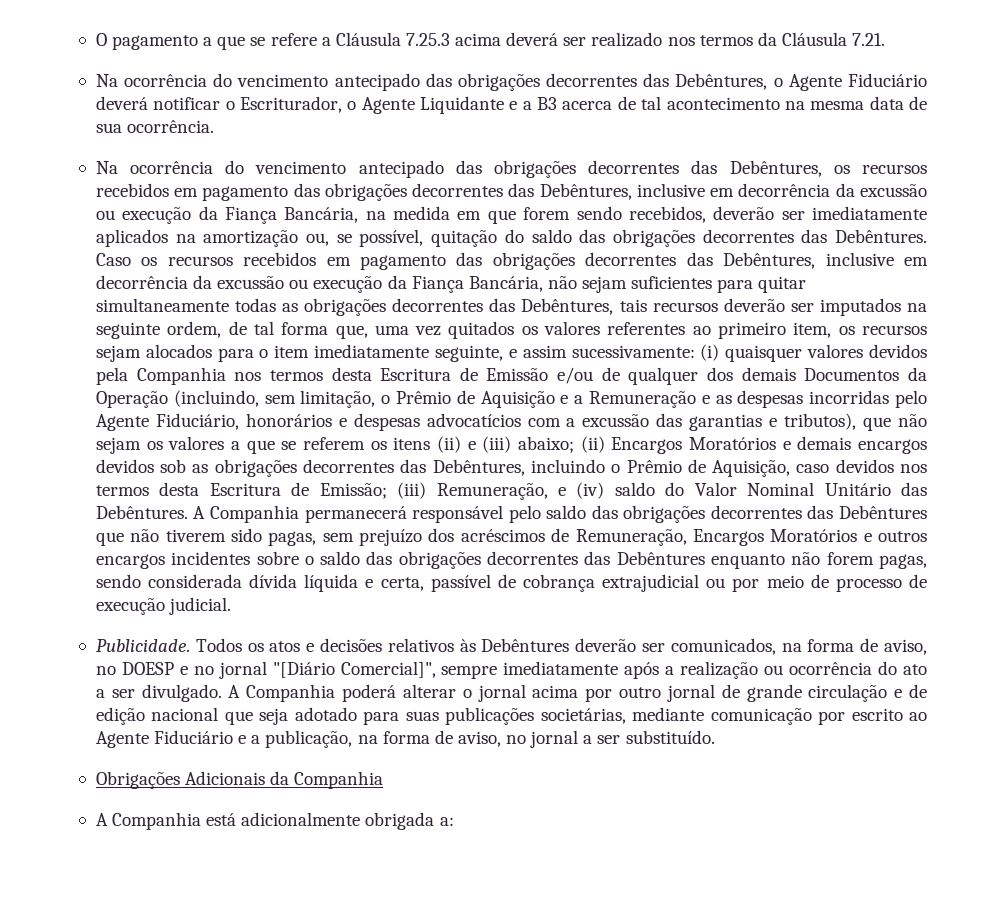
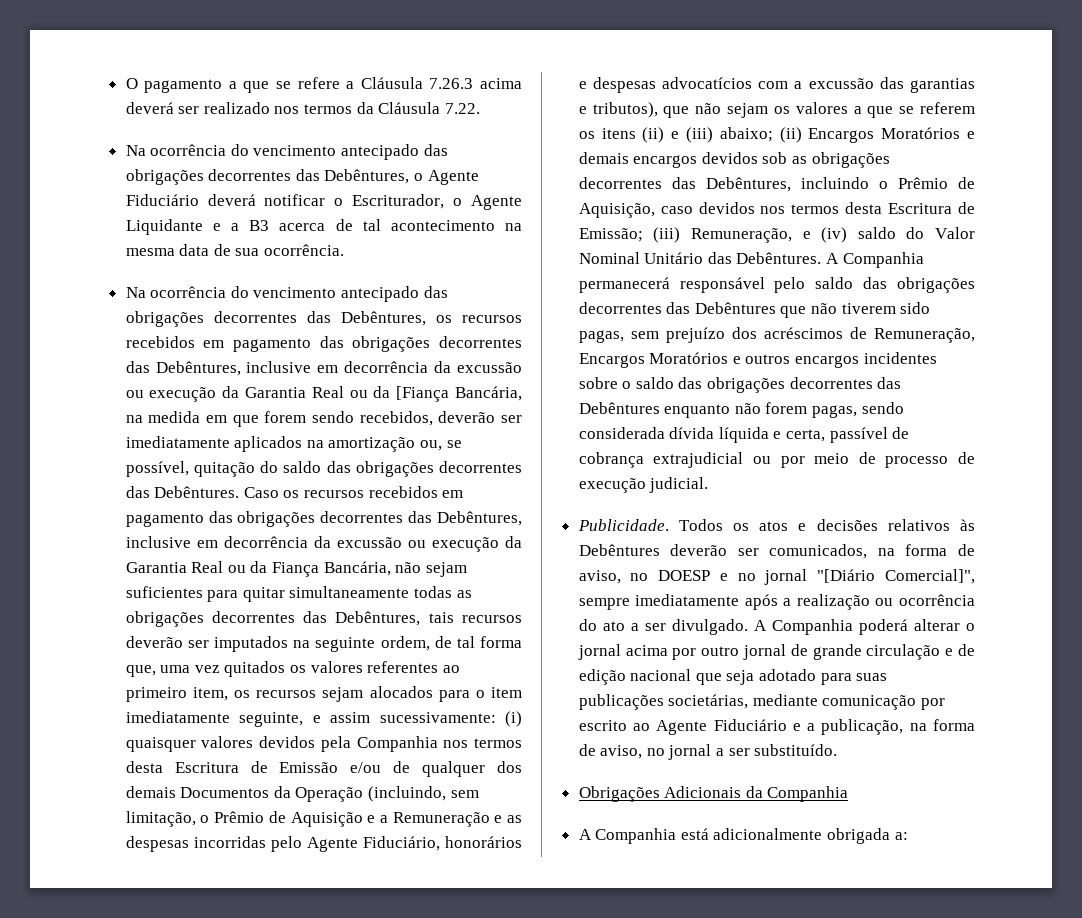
[405,33,450,46] 7.25.3 -> [429,78,474,89] 7.26.3
[852,33,886,46] 7.21. -> [444,103,480,114] 7.22.
[224,207,277,224] Fiança -> [245,386,450,402] Garantia Real ou da [Fiança
(407, 282) none -> [125,561,268,573] Garantia Real ou da

